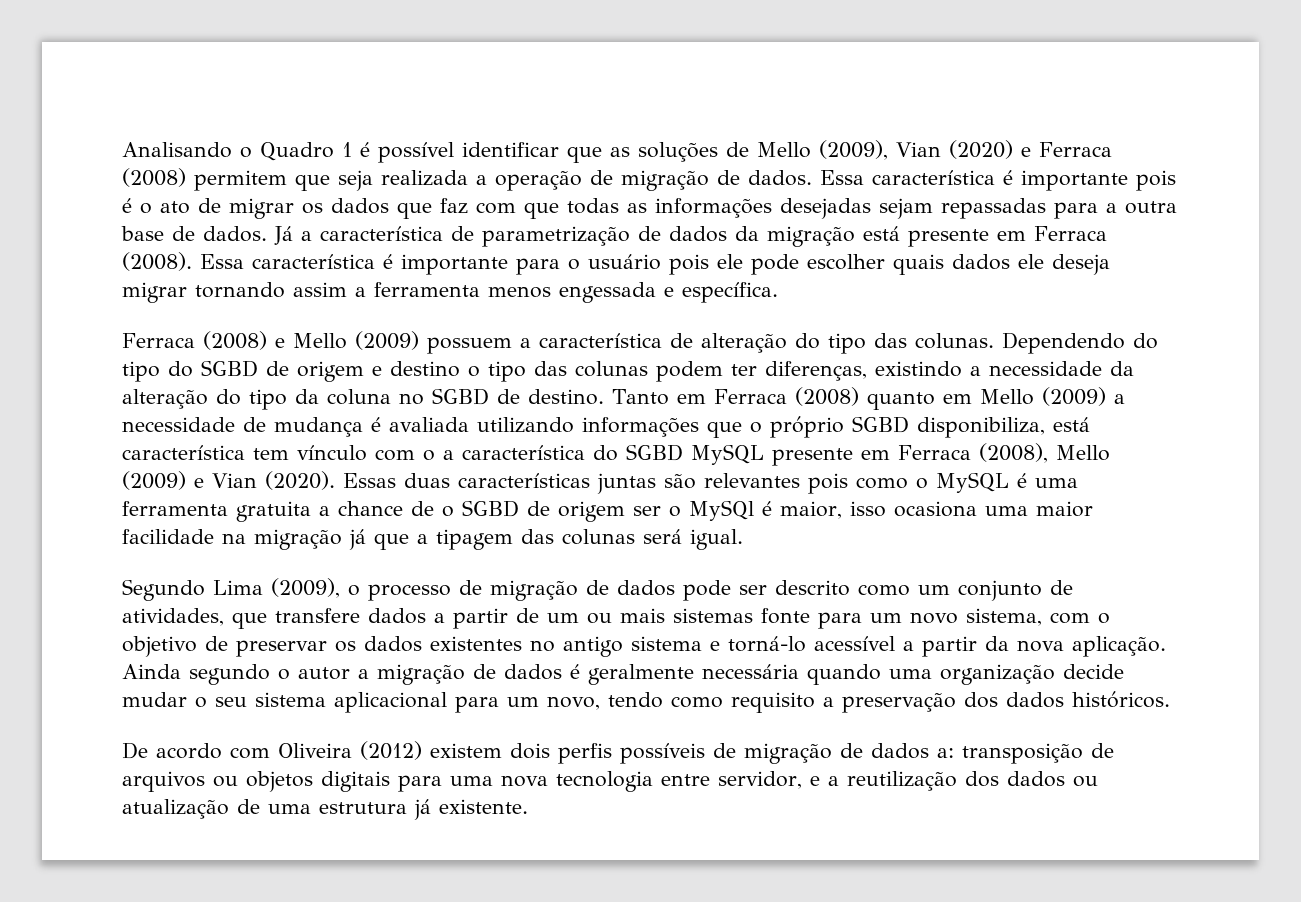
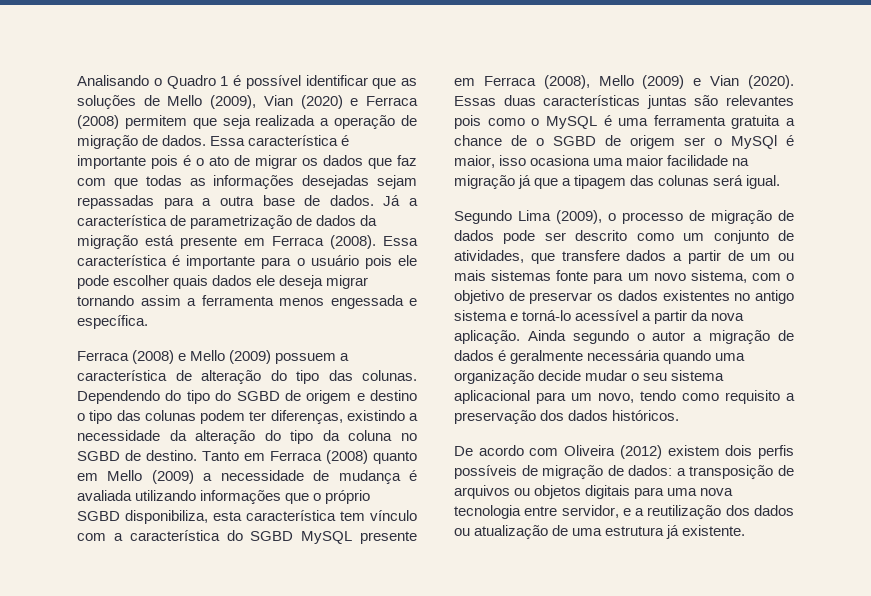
[1053,417,1090,432] está -> [213,511,242,521] esta
[423,450,435,461] o -> (106, 537) none
[871,743,954,759] dados a: -> [628,465,686,476] dados: a

